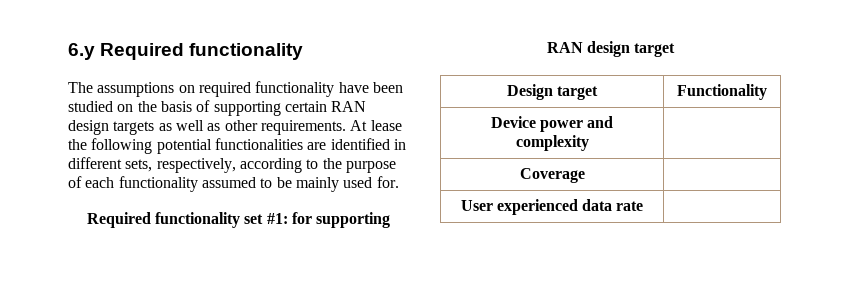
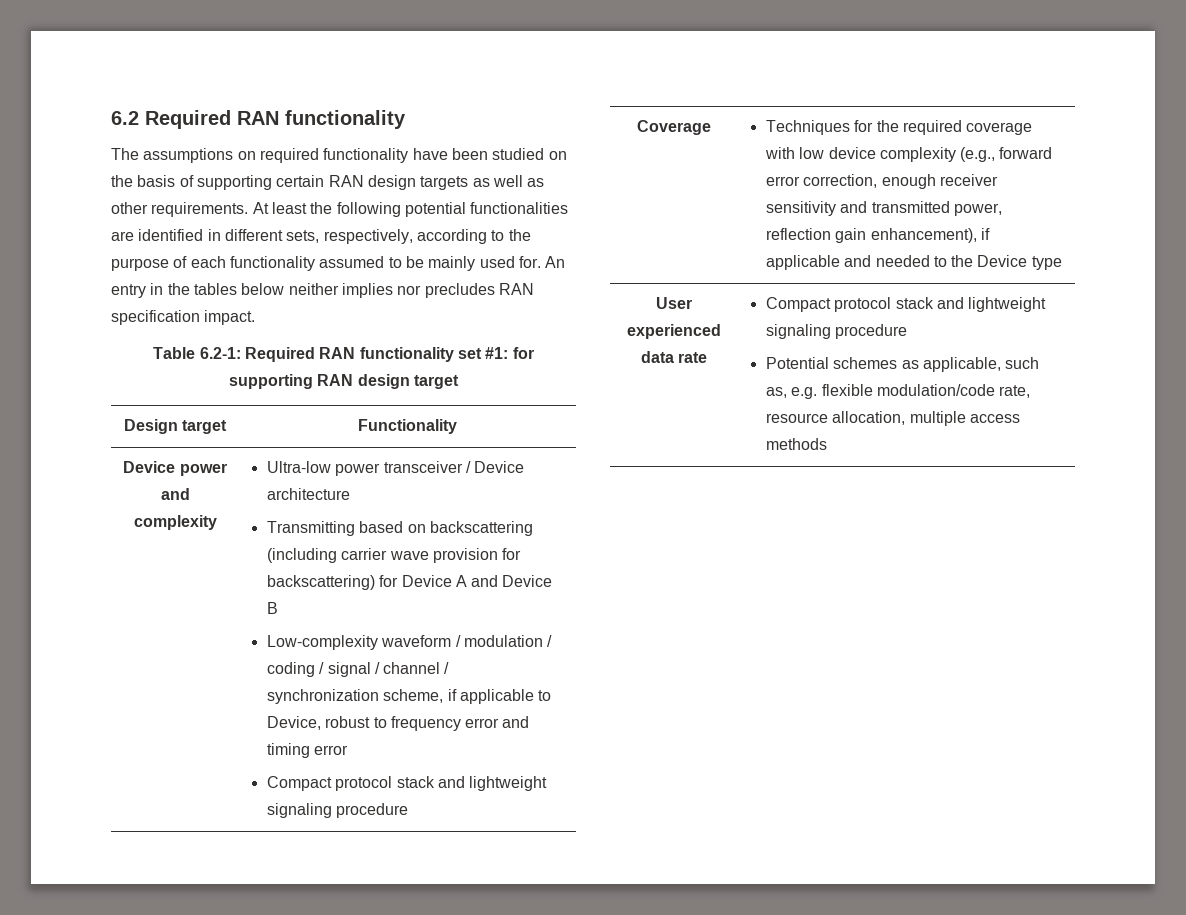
[68,43,185,60] 6.y Required -> [111,110,279,129] 6.2 Required RAN
[370,120,402,131] lease -> [271,202,307,214] least
[86,212,151,228] // Required -> [545,256,566,268] [111,283,534,298] [111,310,256,325] [153,347,356,362] An entry in the tables below neither implies nor precludes RAN specification impact. // Table 6.2-1: Required RAN
[519,168,585,183] [460,199,644,215] // Coverage | // User experienced data rate | -> [266,461,525,476] [266,488,350,500] [266,521,533,536] [266,548,522,563] [266,575,553,590] [266,602,278,614] [266,635,553,650] [266,662,450,677] [266,689,552,704] [266,716,530,731] [266,743,349,758] [266,776,548,791] [266,803,409,818] [637,120,711,135] [765,120,1033,135] [764,147,1053,162] [765,174,998,189] [765,201,1002,216] [765,228,990,243] [765,255,1062,270] [656,297,692,309] [627,324,721,339] [640,351,708,363] [765,297,1047,312] [765,324,908,339] [765,357,1040,372] [765,384,1031,399] [765,411,1020,426] [765,438,827,450] Ultra-low power transceiver / Device architecture // Transmitting based on backscattering (including carrier wave provision for backscattering) for Device A and Device B // Low-complexity waveform / modulation / coding / signal / channel / synchronization scheme, if applicable to Device, robust to frequency error and timing error // Compact protocol stack and lightweight signaling procedure // Coverage | Techniques for the required coverage with low device complexity (e.g., forward error correction, enough receiver sensitivity and transmitted power, reflection gain enhancement), if applicable and needed to the Device type // User experienced data rate | Compact protocol stack and lightweight signaling procedure // Potential schemes as applicable, such as, e.g. flexible modulation/code rate, resource allocation, multiple access methods

